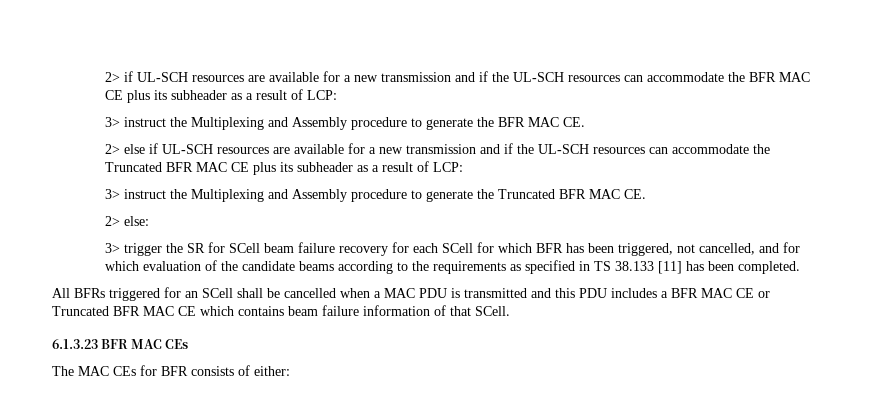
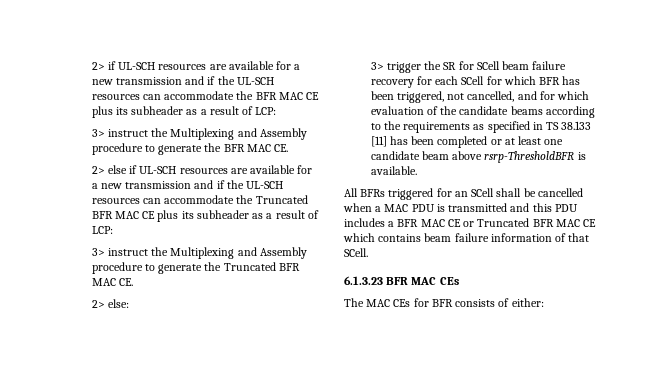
[737,261,800,274] completed. -> [437,136,564,148] [370,151,586,163] [370,166,417,175] completed or at least one candidate beam above rsrp-ThresholdBFR is available.

